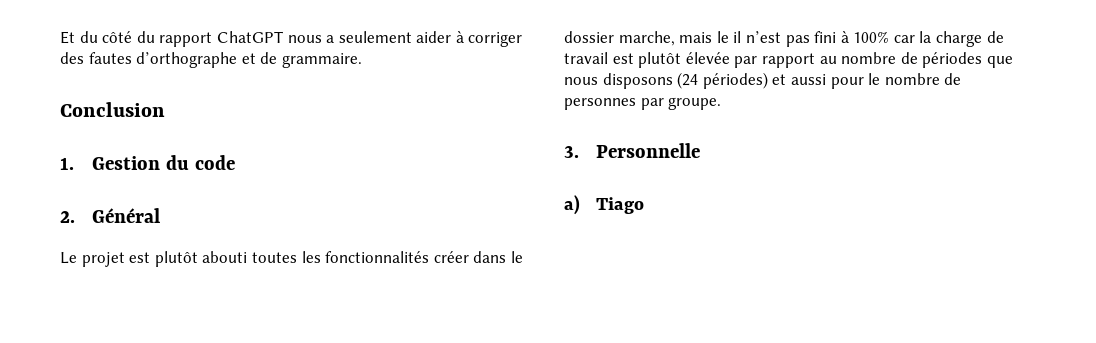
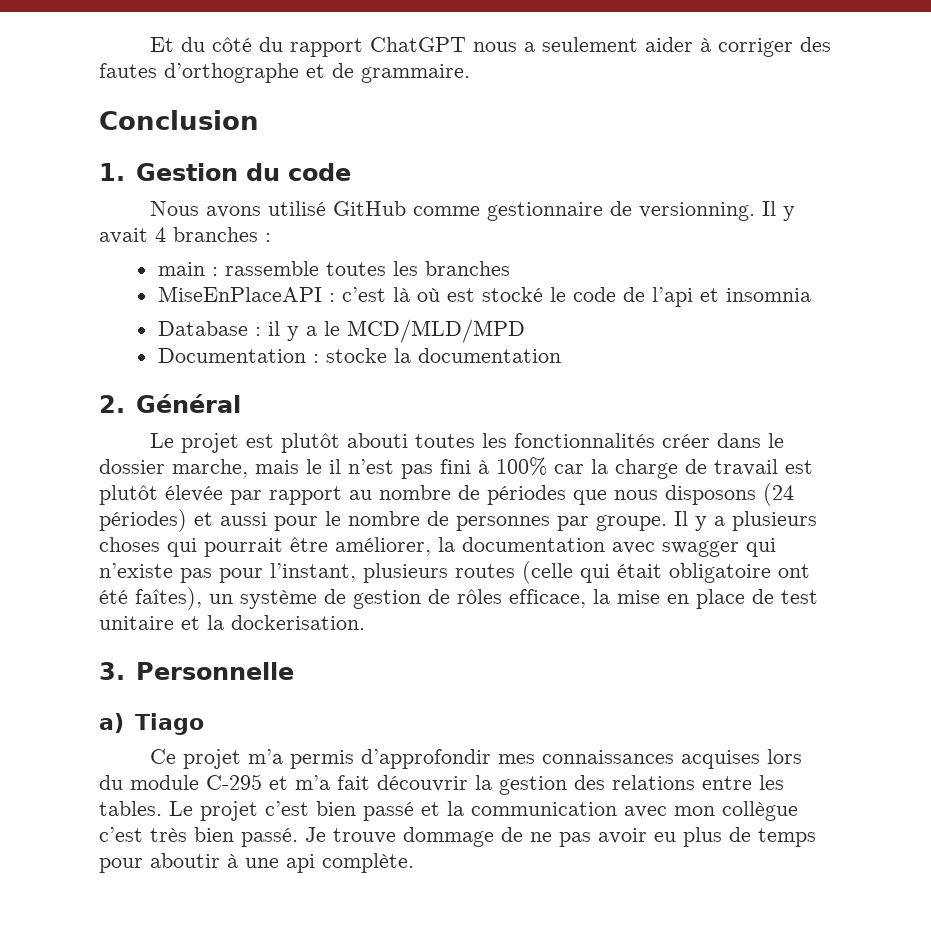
(235, 162) none -> [150,201,796,221] [99,227,271,244] [157,261,510,276] [157,286,811,307] [157,319,525,343] [157,348,561,363] // Nous avons utilisé GitHub comme gestionnaire de versionning. Il y avait 4 branches : // main : rassemble toutes les branches // MiseEnPlaceAPI : c’est là où est stocké le code de l’api et insomnia // Database : il y a le MCD/MLD/MPD // Documentation : stocke la documentation
[564,143,701,158] [564,195,645,215] // 3. Personnelle // a) Tiago -> [674,511,817,531] [99,537,776,557] [99,561,810,584] [99,587,818,610] [99,615,365,630] [99,662,294,680] [99,713,204,735] [150,749,803,769] [99,774,784,795] [99,801,798,821] [99,827,816,847] [99,853,414,873] Il y a plusieurs choses qui pourrait être améliorer, la documentation avec swagger qui n’existe pas pour l’instant, plusieurs routes (celle qui était obligatoire ont été faîtes), un système de gestion de rôles efficace, la mise en place de test unitaire et la dockerisation. // 3. Personnelle // a) Tiago // Ce projet m’a permis d’approfondir mes connaissances acquises lors du module C-295 et m’a fait découvrir la gestion des relations entre les tables. Le projet c’est bien passé et la communication avec mon collègue c’est très bien passé. Je trouve dommage de ne pas avoir eu plus de temps pour aboutir à une api complète.

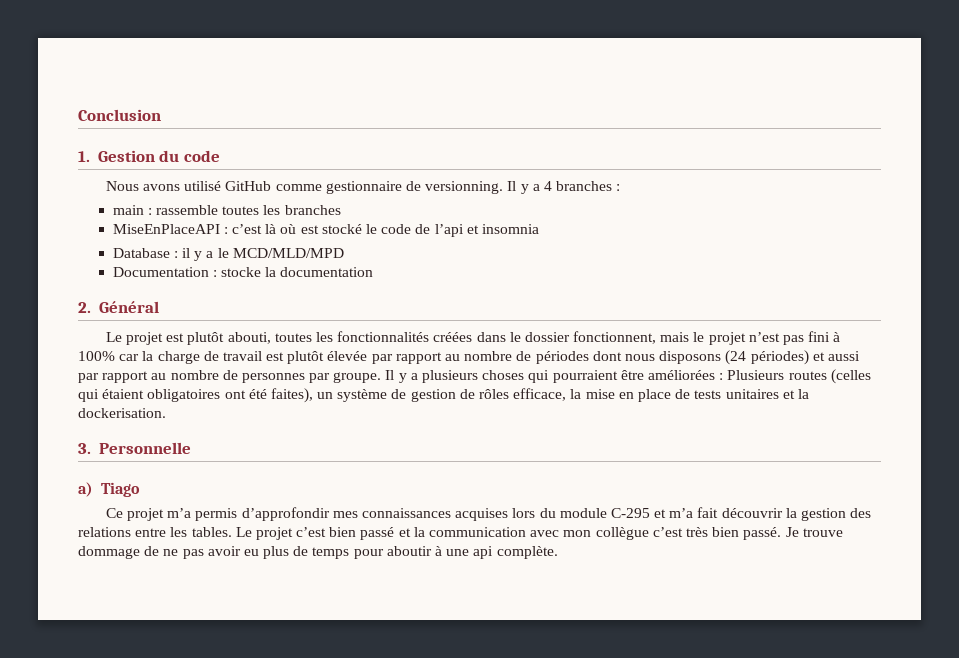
[150,37,832,57] [99,63,470,83] Et du côté du rapport ChatGPT nous a seulement aider à corriger des fautes d’orthographe et de grammaire. // -> (78, 115) none
[99,228,148,244] avait -> [532,184,540,191] a
[347,433,409,448] abouti -> [227,332,271,344] abouti,
[662,434,711,448] créer -> [433,332,473,342] créées
[172,459,248,478] marche, -> [573,331,657,344] fonctionnent,
[329,459,341,474] il -> [708,332,746,345] projet
[573,490,607,505] que -> [592,351,622,361] dont
[274,511,341,531] pour le -> [78,371,167,383] par rapport au
[204,537,776,557] [99,561,771,584] pourrait être améliorer, la documentation avec swagger qui n’existe pas pour l’instant, plusieurs routes (celle qui était obligatoire -> [552,369,871,384] [78,389,221,402] pourraient être améliorées : Plusieurs routes (celles qui étaient obligatoires
[135,587,202,610] faîtes), -> [270,388,313,403] faites),
[781,590,818,604] [99,616,174,630] test unitaire -> [694,389,779,399] tests unitaires

